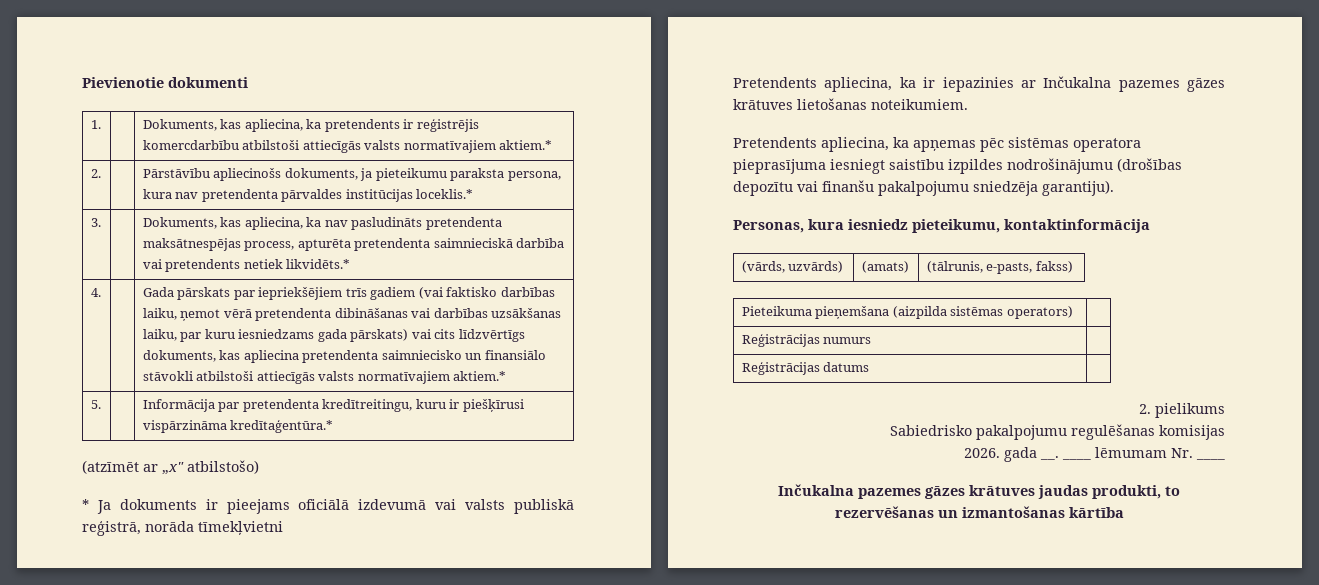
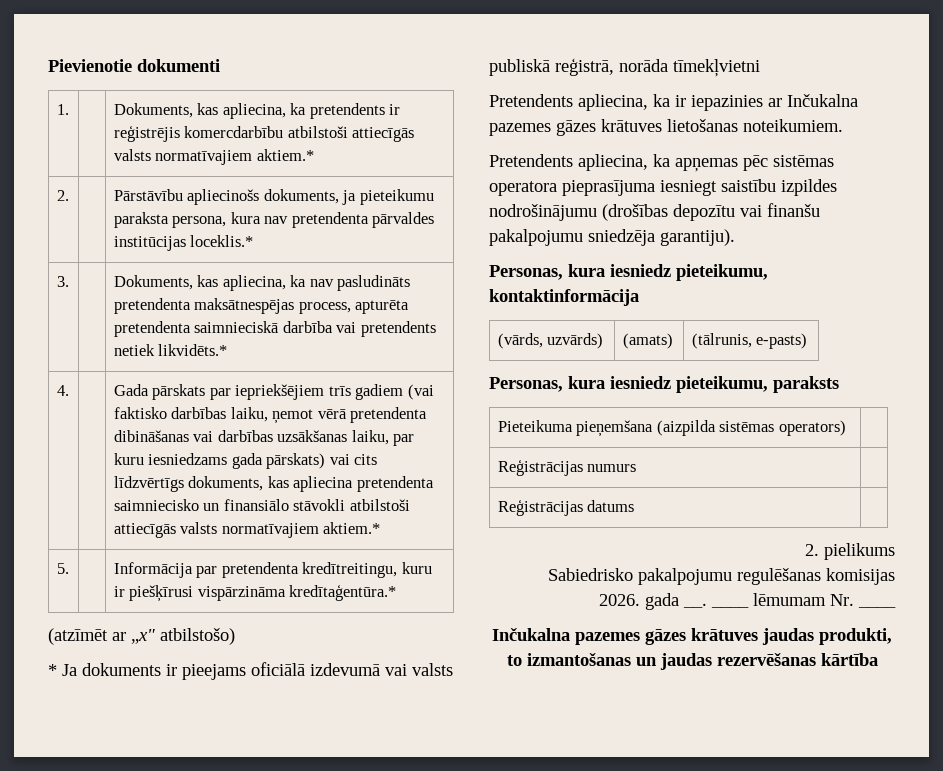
[986,261,1073,274] e-pasts, fakss) -> [756,333,808,349] [489,376,839,393] e-pasts) // Personas, kura iesniedz pieteikumu, paraksts
[834,506,1065,518] rezervēšanas un izmantošanas -> [526,653,816,670] izmantošanas un jaudas rezervēšanas

